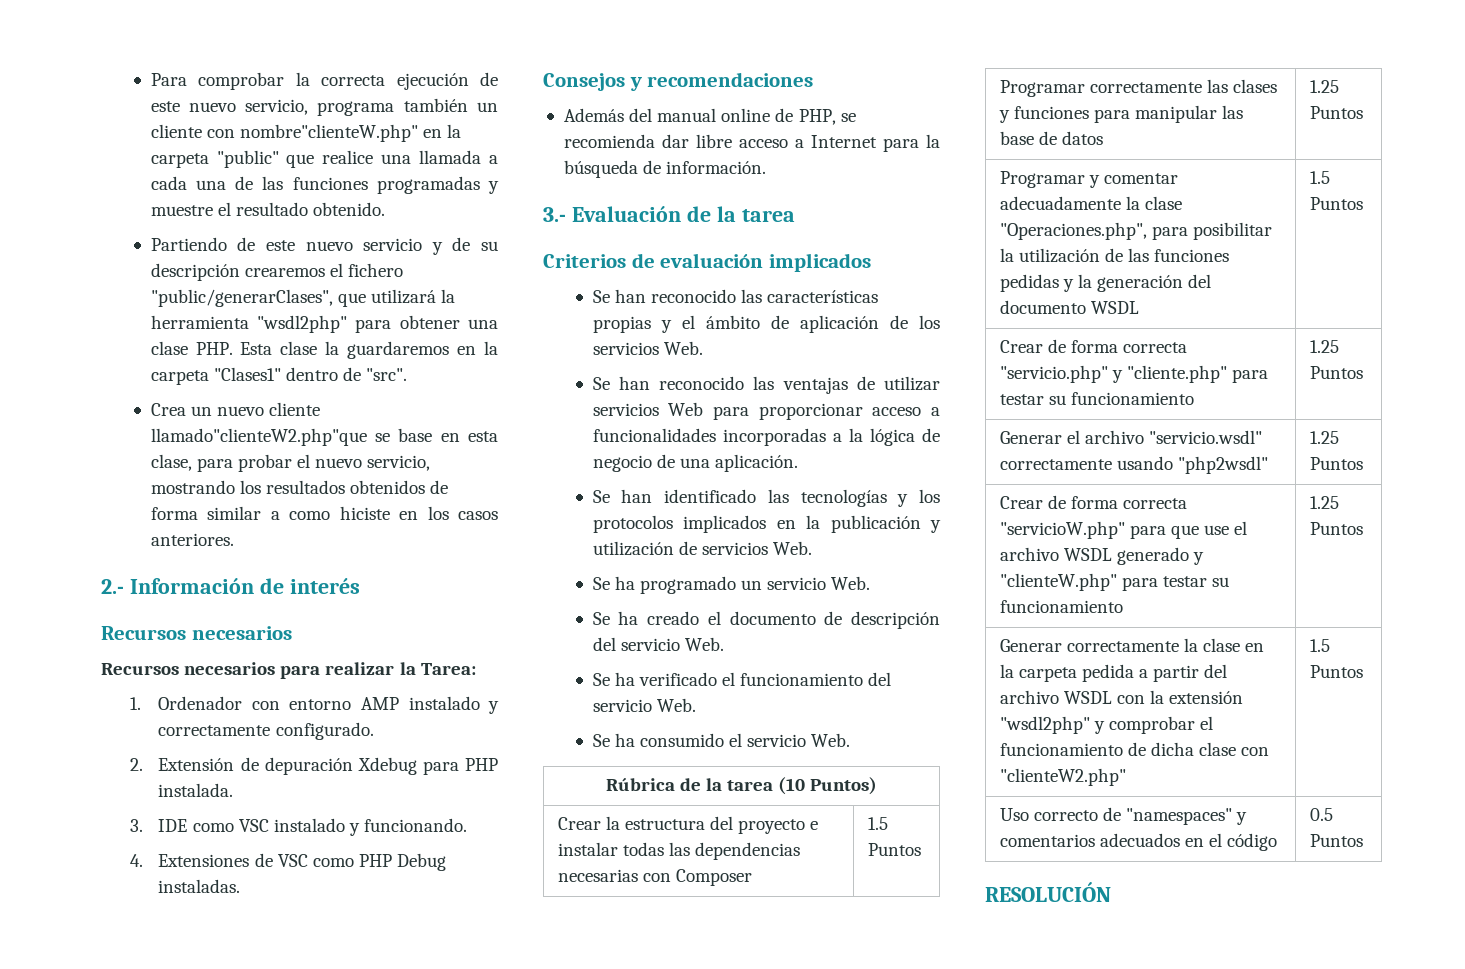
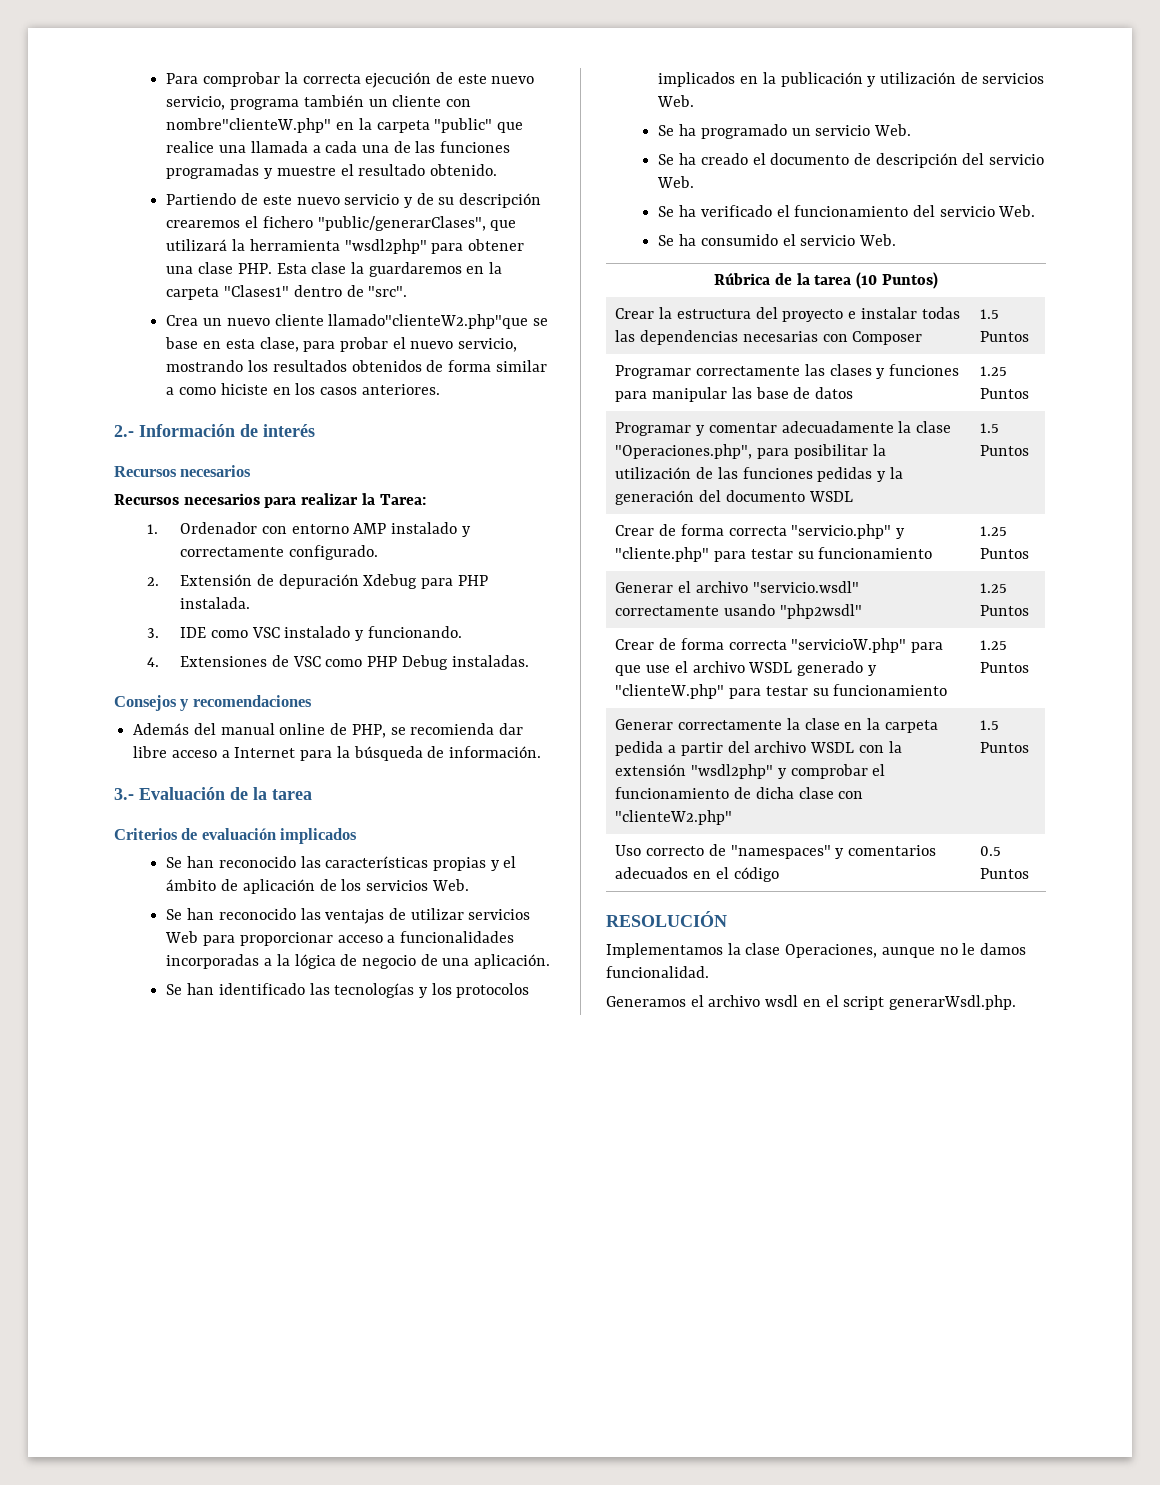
(1111, 892) none -> [606,943,1027,958] [606,966,709,978] [606,995,1017,1010] // Implementamos la clase Operaciones, aunque no le damos funcionalidad. // Generamos el archivo wsdl en el script generarWsdl.php.

